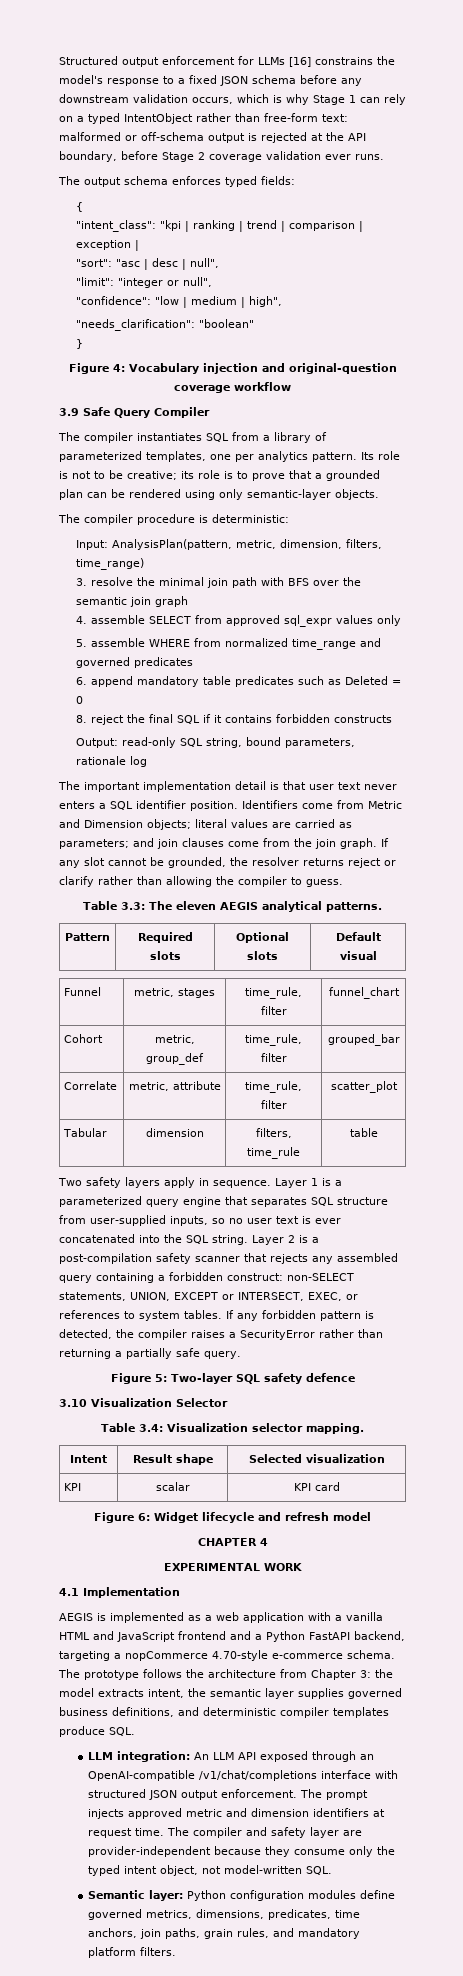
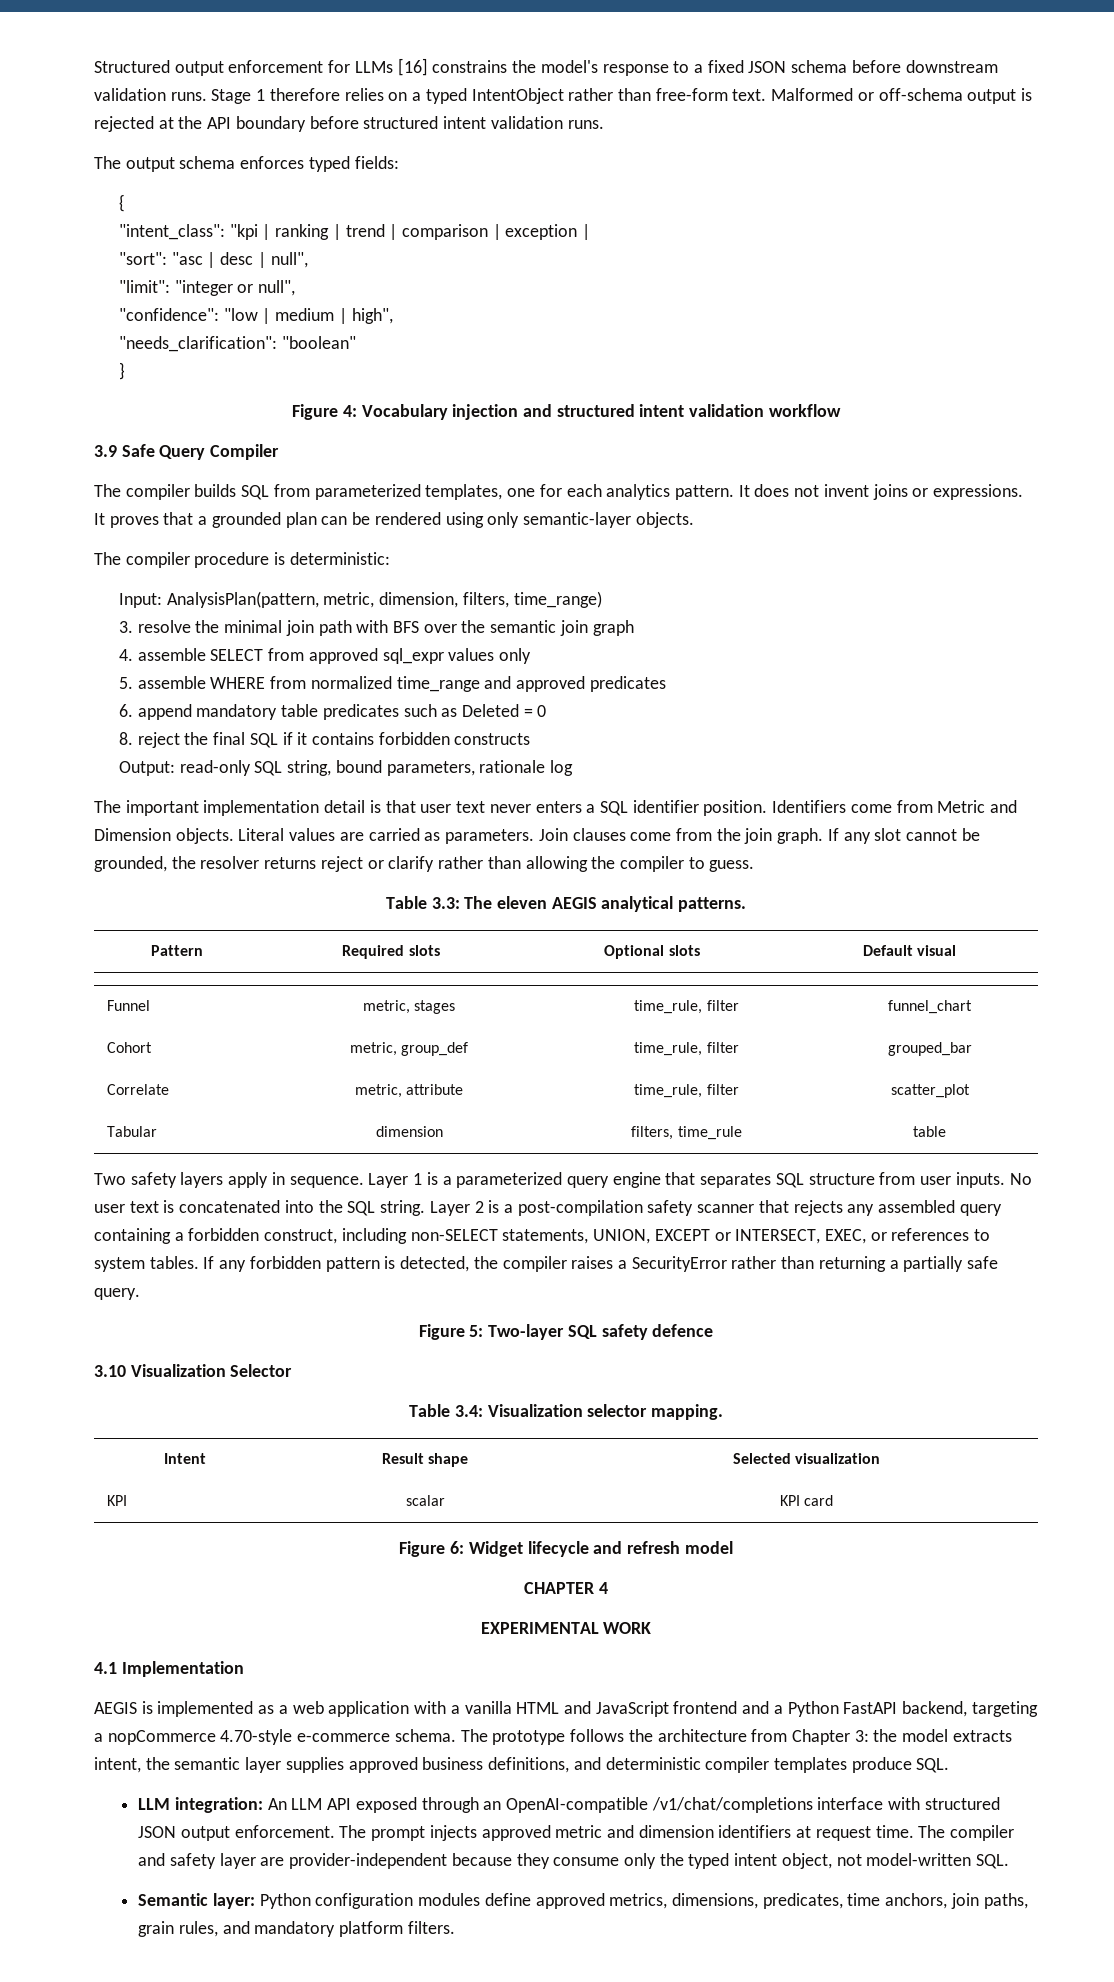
[341,78,362,86] any -> (901, 66) none
[192,94,406,105] occurs, which is why Stage 1 can rely -> [170,88,384,104] runs. Stage 1 therefore relies
[322,114,348,122] [59,132,121,141] text: malformed -> [732,88,854,101] text. Malformed
[59,151,351,162] boundary, before Stage 2 coverage validation ever -> [235,116,563,132] boundary before structured intent validation
[288,363,397,374] [174,385,230,393] original-question coverage -> [556,404,765,417] structured intent validation
[137,433,202,441] instantiates -> [194,484,237,497] builds
[263,432,327,443] [59,451,400,462] [59,470,285,481] a library of parameterized templates, one per analytics pattern. Its role is not to be creative; its role is to prove -> [314,484,1024,500] [94,513,159,528] parameterized templates, one for each analytics pattern. It does not invent joins or expressions. It proves
[76,657,131,668] governed -> [515,676,585,692] approved
[147,819,227,830] objects; literal -> [175,828,285,844] objects. Literal
[59,838,178,849] parameters; and join -> [445,828,568,844] parameters. Join
[90,1215,243,1226] user-supplied inputs, so no -> [920,1172,1032,1188] user inputs. No
[315,1218,341,1224] ever -> (175, 1206) none
[227,1273,283,1281] construct: -> [264,1228,407,1244] construct, including
[348,1688,402,1699] governed -> [348,1757,418,1773] approved
[88,1909,143,1920] governed -> [535,1893,605,1909] approved

